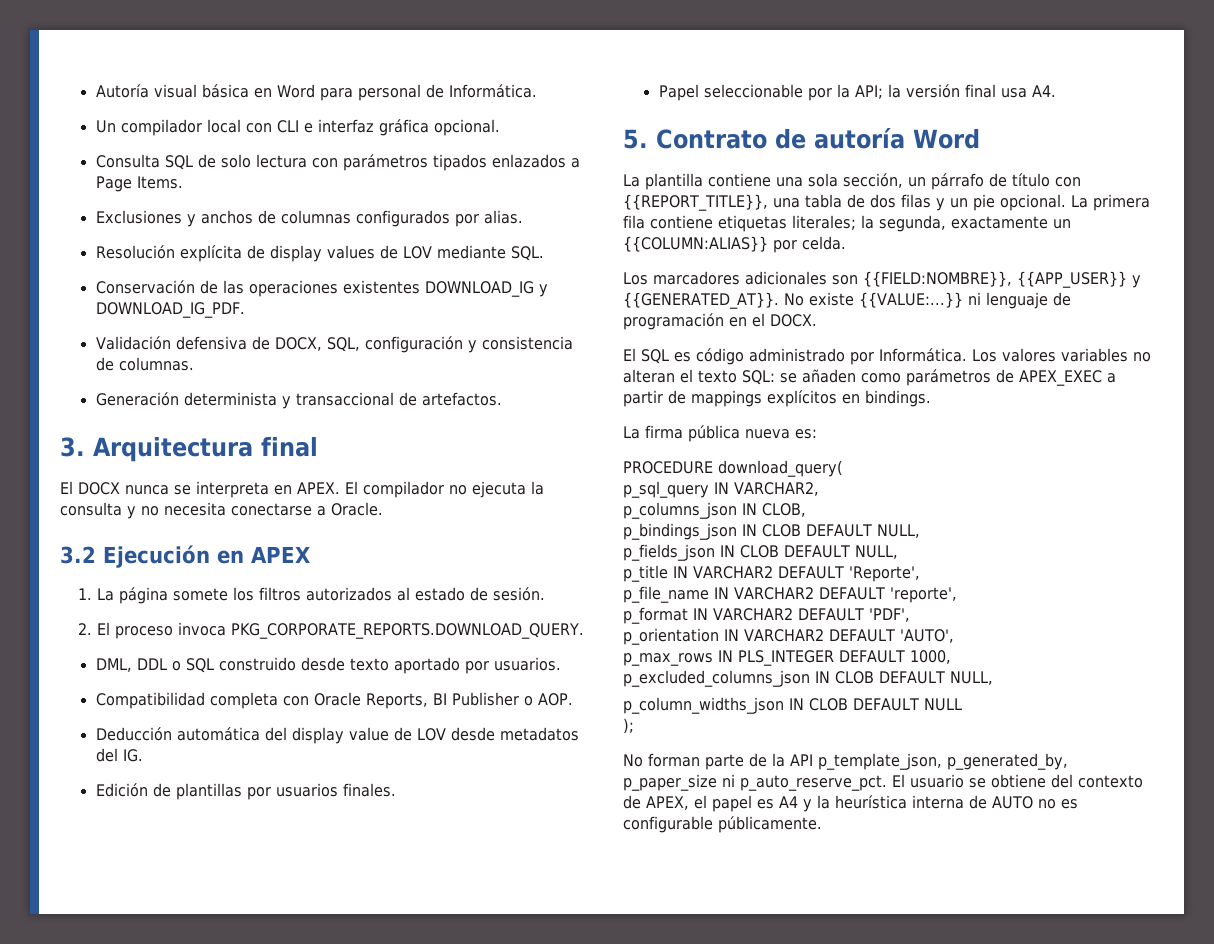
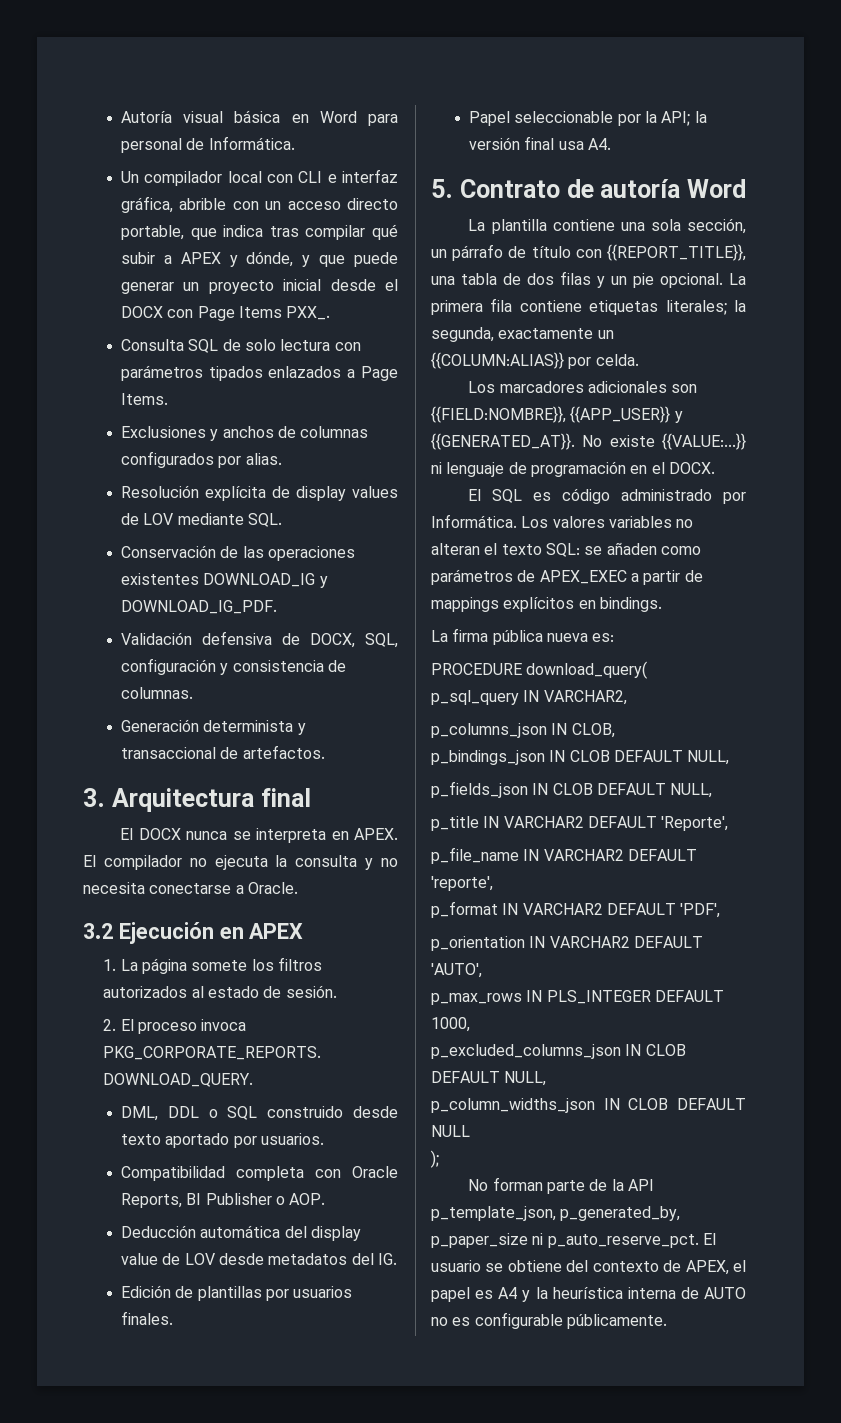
[378,119,500,136] gráfica opcional. -> [120,196,398,213] [120,224,398,240] [120,251,398,267] [120,279,398,294] [120,306,331,321] gráfica, abrible con un acceso directo portable, que indica tras compilar qué subir a APEX y dónde, y que puede generar un proyecto inicial desde el DOCX con Page Items PXX_.

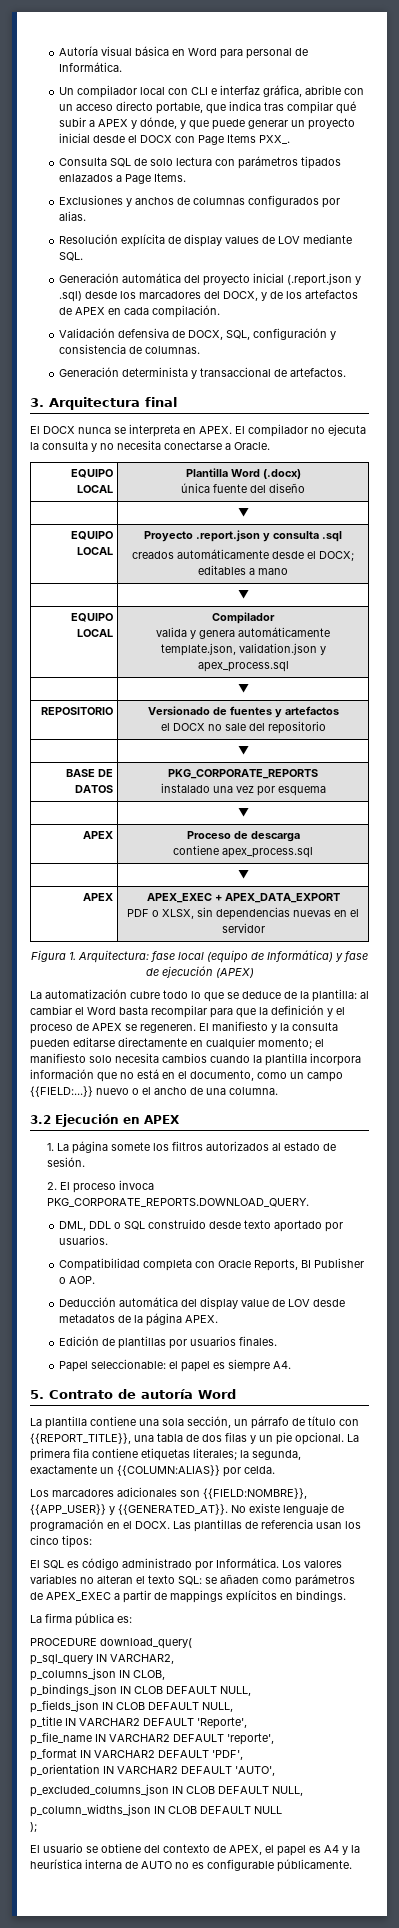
[120,545,355,561] [120,573,328,588] [120,600,277,614] Conservación de las operaciones existentes DOWNLOAD_IG y DOWNLOAD_IG_PDF. -> [59,273,362,286] [59,290,359,302] [59,305,221,318] Generación automática del proyecto inicial (.report.json y .sql) desde los marcadores del DOCX, y de los artefactos de APEX en cada compilación.
(298, 888) none -> [71,469,114,478] [77,485,114,493] [185,468,301,479] [181,483,305,493] [237,508,249,517] [71,531,114,540] [77,547,114,555] [144,530,342,542] [132,549,354,561] [198,565,288,575] [237,590,249,599] [71,613,114,622] [77,629,114,637] [212,612,275,624] [156,627,330,639] [160,643,326,656] [197,661,289,672] [237,684,249,693] [41,707,114,715] [147,706,339,718] [160,721,326,734] [237,746,249,755] [66,769,114,777] [75,785,114,793] [168,769,318,779] [160,783,326,796] [237,808,249,817] [83,831,114,839] [186,831,300,842] [173,845,313,858] [237,870,249,879] [83,893,114,901] [146,893,340,903] [127,907,359,920] [221,923,265,933] [31,950,368,963] [145,966,254,978] [30,989,369,1002] [30,1005,345,1018] [30,1021,338,1034] [30,1037,324,1050] [30,1053,361,1066] [30,1069,343,1082] [30,1086,278,1097] // EQUIPO LOCAL | Plantilla Word (.docx) // única fuente del diseño // | ▼ // EQUIPO LOCAL | Proyecto .report.json y consulta .sql // creados automáticamente desde el DOCX; editables a mano // | ▼ // EQUIPO LOCAL | Compilador // valida y genera automáticamente template.json, validation.json y apex_process.sql // | ▼ // REPOSITORIO | Versionado de fuentes y artefactos // el DOCX no sale del repositorio // | ▼ // BASE DE DATOS | PKG_CORPORATE_REPORTS // instalado una vez por esquema // | ▼ // APEX | Proceso de descarga // contiene apex_process.sql // | ▼ // APEX | APEX_EXEC + APEX_DATA_EXPORT // PDF o XLSX, sin dependencias nuevas en el servidor // Figura 1. Arquitectura: fase local (equipo de Informática) y fase de ejecución (APEX) // La automatización cubre todo lo que se deduce de la plantilla: al cambiar el Word basta recompilar para que la definición y el proceso de APEX se regeneren. El manifiesto y la consulta pueden editarse directamente en cualquier momento; el manifiesto solo necesita cambios cuando la plantilla incorpora información que no está en el documento, como un campo {{FIELD:...}} nuevo o el ancho de una columna.
[351,1253,397,1265] del IG. -> [118,1313,219,1326] de la página APEX.
[514,111,707,126] [468,136,584,150] seleccionable por la API; la versión final usa -> [91,1359,271,1372] seleccionable: el papel es siempre
[662,433,746,450] [431,462,442,474] {{VALUE:...}} ni -> (280, 1508) none
(715, 468) none -> [173,1519,361,1532] [30,1535,92,1548] Las plantillas de referencia usan los cinco tipos:
[546,633,588,642] nueva -> (114, 1619) none
[431,990,724,1005] [431,1017,470,1032] // p_max_rows IN PLS_INTEGER DEFAULT 1000, -> (275, 1771) none
[468,1177,654,1194] [431,1206,681,1221] [431,1233,699,1248] No forman parte de la API p_template_json, p_generated_by, p_paper_size ni p_auto_reserve_pct. -> (37, 1827) none

